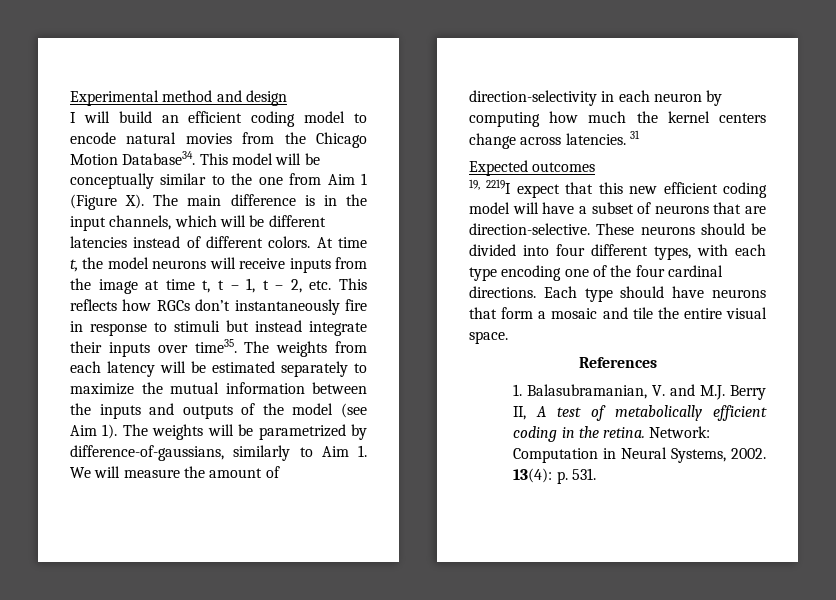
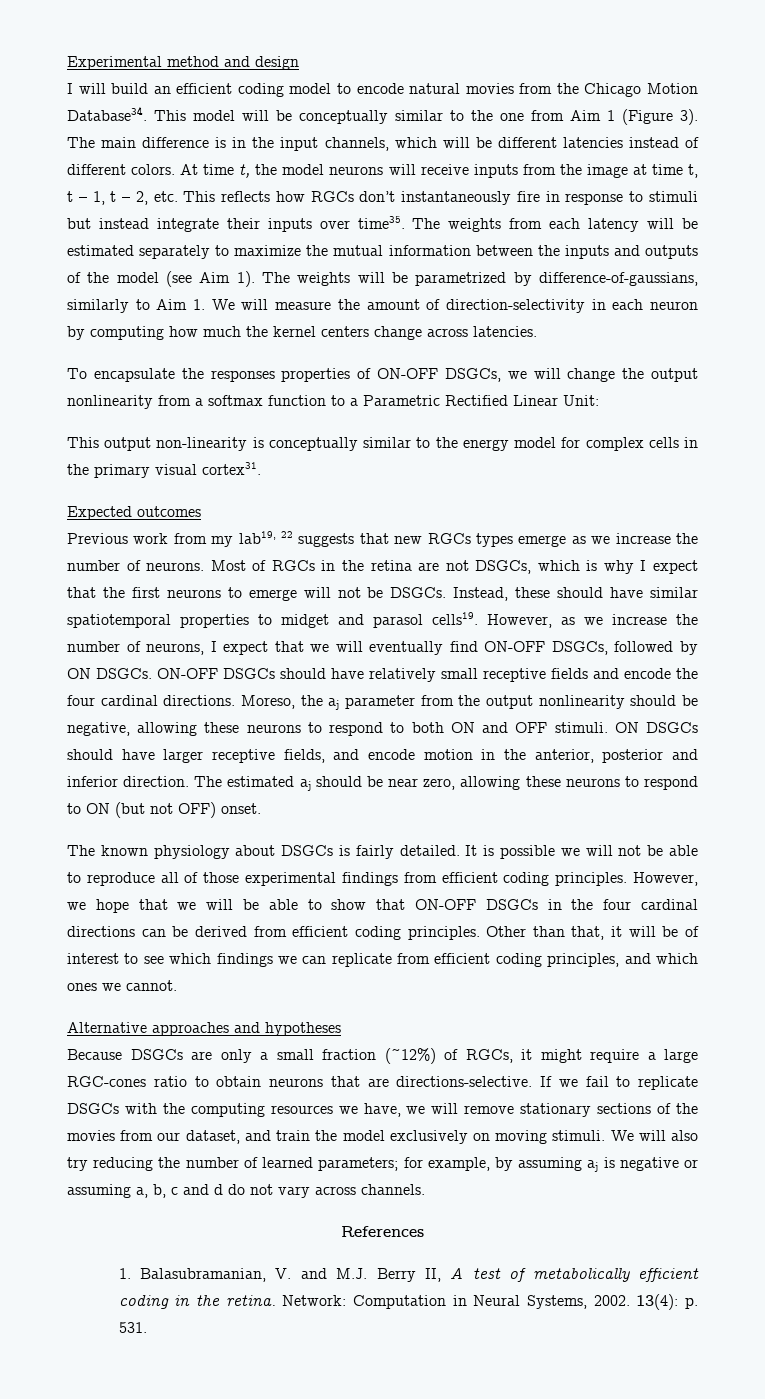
[125,194,145,209] X). -> [680,109,698,125] 3).
[629,130,640,139] [469,160,596,176] [469,179,767,198] [469,202,766,214] [469,223,766,235] [469,244,766,260] [469,265,723,281] [469,286,766,302] [469,307,767,319] [469,331,508,344] 31 // Expected outcomes // 19, 2219I expect that this new efficient coding model will have a subset of neurons that are direction-selective. These neurons should be divided into four different types, with each type encoding one of the four cardinal directions. Each type should have neurons that form a mosaic and tile the entire visual space. -> [67,368,698,382] [67,395,599,409] [67,437,699,451] [67,462,261,478] [67,506,201,520] [67,531,698,547] [67,560,698,574] [67,587,699,601] [67,612,698,628] [67,641,699,655] [67,668,698,682] [67,695,698,710] [67,722,698,736] [67,749,698,763] [67,776,698,791] [67,802,261,818] [67,845,698,859] [67,872,698,886] [67,899,698,913] [67,926,699,940] [67,953,698,967] [67,980,177,991] [67,1022,341,1036] [67,1048,698,1064] [67,1076,698,1090] [67,1103,698,1117] [67,1130,698,1144] [67,1157,698,1172] [67,1184,425,1198] // To encapsulate the responses properties of ON-OFF DSGCs, we will change the output nonlinearity from a softmax function to a Parametric Rectified Linear Unit: // This output non-linearity is conceptually similar to the energy model for complex cells in the primary visual cortex31. // Expected outcomes // Previous work from my lab19, 22 suggests that new RGCs types emerge as we increase the number of neurons. Most of RGCs in the retina are not DSGCs, which is why I expect that the first neurons to emerge will not be DSGCs. Instead, these should have similar spatiotemporal properties to midget and parasol cells19. However, as we increase the number of neurons, I expect that we will eventually find ON-OFF DSGCs, followed by ON DSGCs. ON-OFF DSGCs should have relatively small receptive fields and encode the four cardinal directions. Moreso, the aj parameter from the output nonlinearity should be negative, allowing these neurons to respond to both ON and OFF stimuli. ON DSGCs should have larger receptive fields, and encode motion in the anterior, posterior and inferior direction. The estimated aj should be near zero, allowing these neurons to respond to ON (but not OFF) onset. // The known physiology about DSGCs is fairly detailed. It is possible we will not be able to reproduce all of those experimental findings from efficient coding principles. However, we hope that we will be able to show that ON-OFF DSGCs in the four cardinal directions can be derived from efficient coding principles. Other than that, it will be of interest to see which findings we can replicate from efficient coding principles, and which ones we cannot. // Alternative approaches and hypotheses // Because DSGCs are only a small fraction (~12%) of RGCs, it might require a large RGC-cones ratio to obtain neurons that are directions-selective. If we fail to replicate DSGCs with the computing resources we have, we will remove stationary sections of the movies from our dataset, and train the model exclusively on moving stimuli. We will also try reducing the number of learned parameters; for example, by assuming aj is negative or assuming a, b, c and d do not vary across channels.

